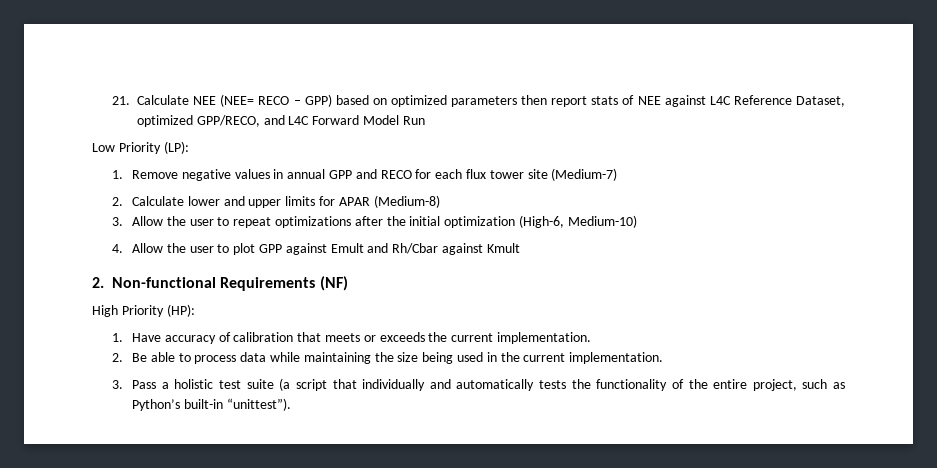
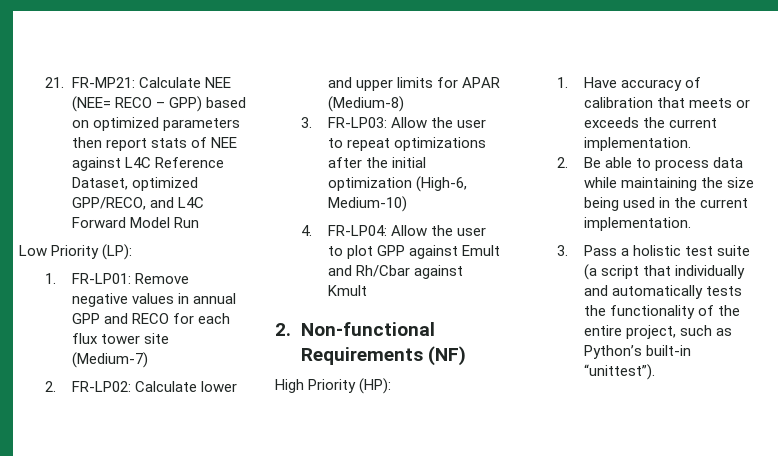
(131, 100) none -> [71,77,135,88] FR-MP21:
(124, 174) none -> [71,273,131,284] FR-LP01:
(124, 201) none -> [71,381,131,392] FR-LP02:
(124, 221) none -> [327,117,387,128] FR-LP03:
(124, 248) none -> [327,225,387,236] FR-LP04:

